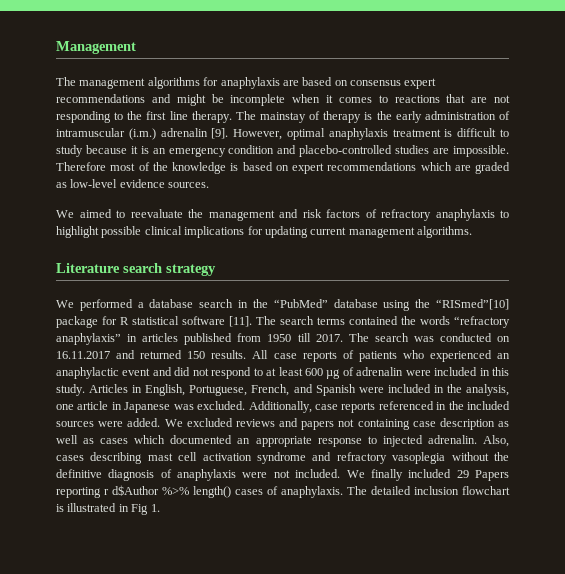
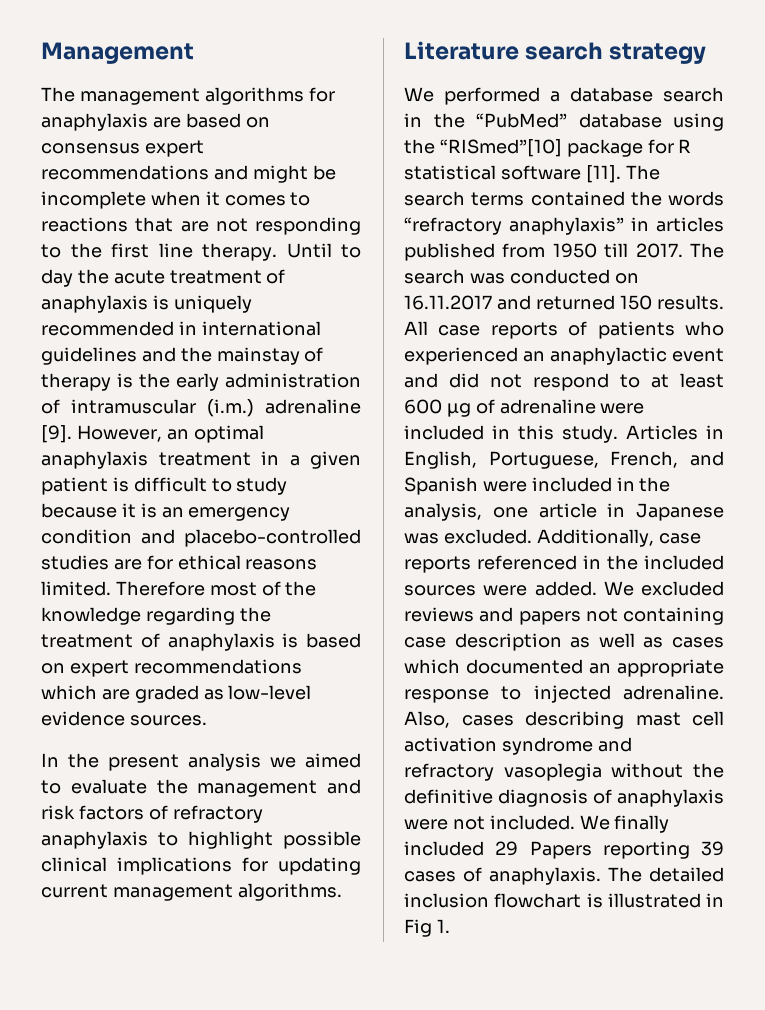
[235,111,256,120] The -> [286,243,361,258] [41,269,286,287] [41,295,252,313] [41,321,321,336] [41,347,212,365] Until to day the acute treatment of anaphylaxis is uniquely recommended in international guidelines and the
[160,128,208,137] adrenalin -> [265,399,361,414] adrenaline
(283, 134) none -> [166,429,189,440] an
(441, 133) none -> [261,451,361,469] [41,477,108,495] in a given patient
[453,145,510,157] impossible. -> [146,555,318,570] [41,581,111,596] for ethical reasons limited.
(226, 168) none -> [145,607,271,625] [41,633,275,651] regarding the treatment of anaphylaxis
[56,210,74,218] We -> [41,753,296,771] In the present analysis we
[130,209,183,218] reevaluate -> [70,779,147,794] evaluate
[356,367,404,376] adrenalin -> [499,399,596,414] adrenaline
[427,435,477,444] adrenalin. -> [623,685,724,700] adrenaline.
[104,485,231,498] r d$Author %>% length() -> [701,841,724,856] 39

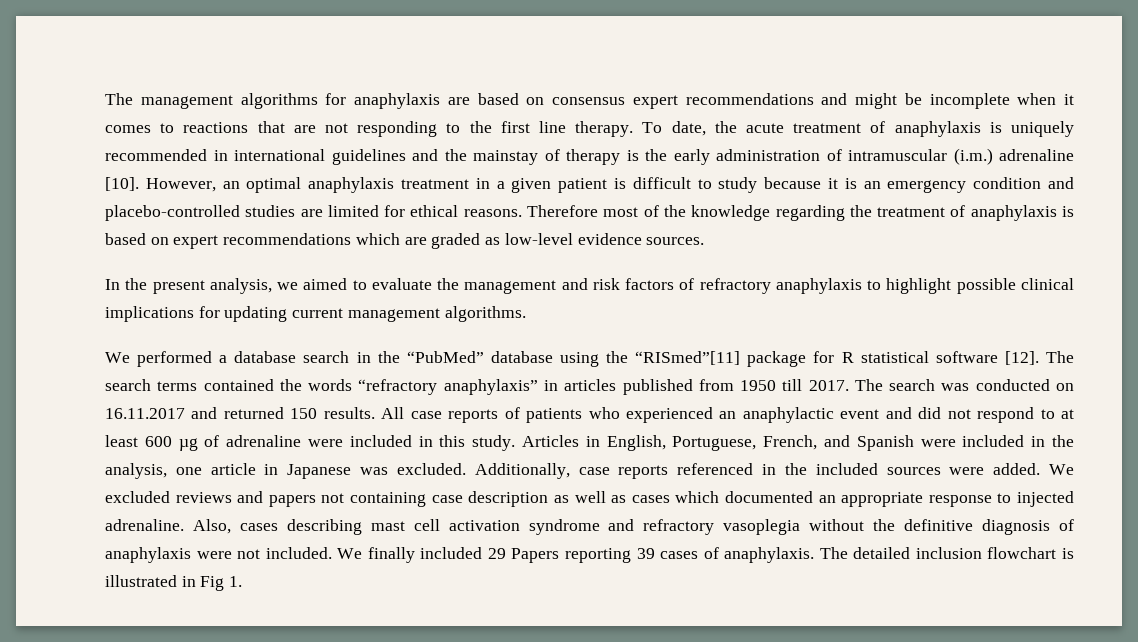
[41,42,194,64] Management // -> (105, 99) none
[286,243,361,258] [41,269,73,287] Until to day -> [642,121,706,136] To date,
[41,425,72,443] [9]. -> [105,177,139,191] [10].
(142, 564) none -> [327,205,379,217] limited
[245,559,318,570] [41,581,111,596] reasons limited. -> [463,209,522,217] reasons.
[188,753,261,771] analysis -> [209,278,272,294] analysis,
[404,41,707,64] // Literature search strategy -> (526, 314) none
[439,139,562,157] “RISmed”[10] -> [635,351,741,365] “RISmed”[11]
[585,165,621,183] [11]. -> [1004,351,1039,365] [12].

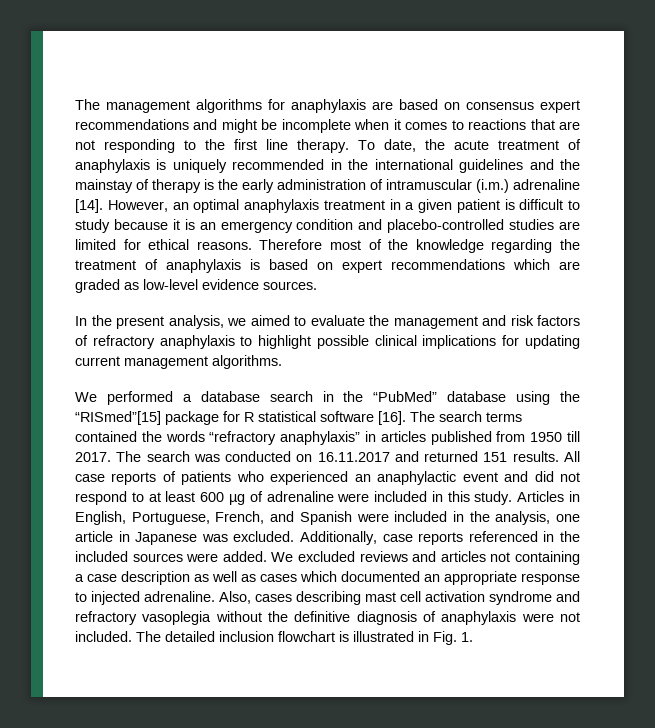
(228, 155) none -> [348,159,369,170] the
[105,177,139,191] [10]. -> [75,199,103,213] [14].
[635,351,741,365] “RISmed”[11] -> [75,411,161,425] “RISmed”[15]
[1004,351,1039,365] [12]. -> [378,411,406,425] [16].
[290,408,318,419] 150 -> [483,452,508,462] 151
[268,495,316,507] papers -> [440,551,486,562] articles
(427, 499) none -> [75,574,84,582] a
[337,547,815,563] We finally included 29 Papers reporting 39 cases of anaphylaxis. -> (132, 636) none
[200,576,225,591] Fig -> [433,631,457,645] Fig.

